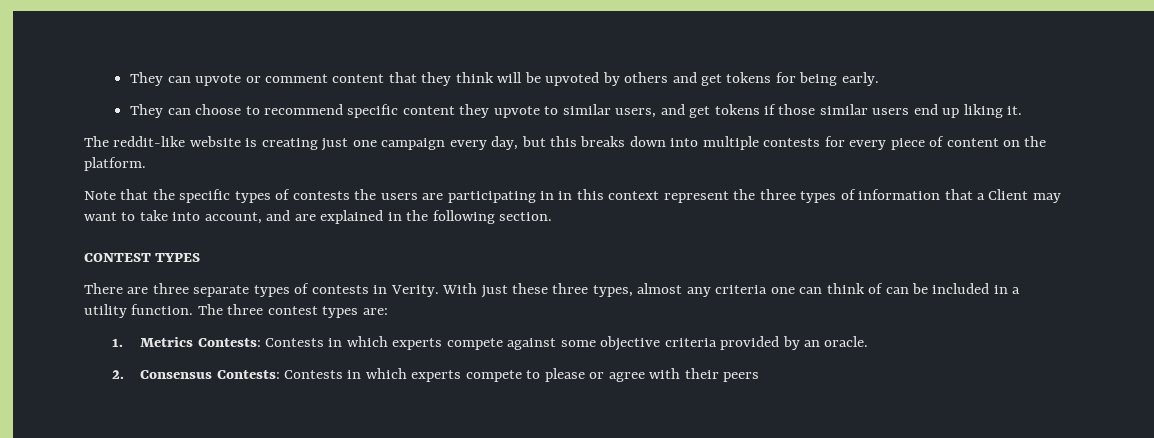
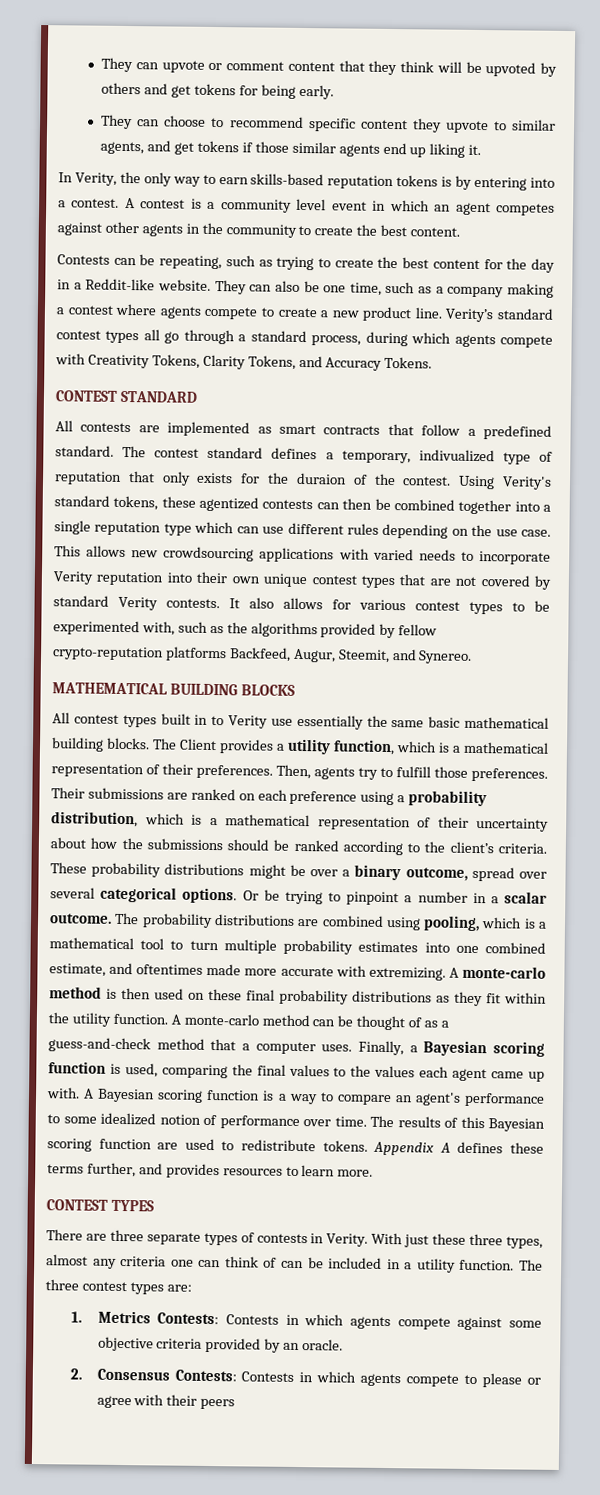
[615,108,657,118] users, -> [100,141,145,155] agents,
[872,108,910,115] users -> [338,144,380,157] agents
[84,136,1047,151] [84,157,146,171] [84,189,1061,203] [84,210,553,224] The reddit-like website is creating just one campaign every day, but this breaks down into multiple contests for every piece of content on the platform. // Note that the specific types of contests the users are participating in in this context represent the three types of information that a Client may want to take into account, and are explained in the following section. -> [58,171,555,191] [58,197,555,216] [57,221,461,238] [57,254,556,273] [57,278,555,298] [56,303,553,323] [56,329,553,348] [55,353,433,371] [55,390,198,403] [55,420,552,440] [55,445,553,465] [54,471,552,490] [54,495,552,515] [54,520,551,539] [54,545,551,565] [53,571,551,590] [53,595,550,615] [53,620,438,639] [52,646,473,664] [52,682,295,696] [52,712,549,730] [51,737,549,756] [51,763,548,782] [51,787,488,807] [51,811,549,832] [50,837,547,856] [50,862,547,882] [50,886,547,906] [49,912,548,932] [49,937,546,955] [49,962,546,981] [49,986,547,1007] [48,1012,450,1031] [48,1037,545,1057] [48,1061,545,1082] [47,1087,545,1107] [47,1112,545,1132] [47,1138,545,1156] [47,1162,374,1179] In Verity, the only way to earn skills-based reputation tokens is by entering into a contest. A contest is a community level event in which an agent competes against other agents in the community to create the best content. // Contests can be repeating, such as trying to create the best content for the day in a Reddit-like website. They can also be one time, such as a company making a contest where agents compete to create a new product line. Verity’s standard contest types all go through a standard process, during which agents compete with Creativity Tokens, Clarity Tokens, and Accuracy Tokens. // CONTEST STANDARD // All contests are implemented as smart contracts that follow a predefined standard. The contest standard defines a temporary, indivualized type of reputation that only exists for the duraion of the contest. Using Verity's standard tokens, these agentized contests can then be combined together into a single reputation type which can use different rules depending on the use case. This allows new crowdsourcing applications with varied needs to incorporate Verity reputation into their own unique contest types that are not covered by standard Verity contests. It also allows for various contest types to be experimented with, such as the algorithms provided by fellow crypto-reputation platforms Backfeed, Augur, Steemit, and Synereo. // MATHEMATICAL BUILDING BLOCKS // All contest types built in to Verity use essentially the same basic mathematical building blocks. The Client provides a utility function, which is a mathematical representation of their preferences. Then, agents try to fulfill those preferences. Their submissions are ranked on each preference using a probability distribution, which is a mathematical representation of their uncertainty about how the submissions should be ranked according to the client’s criteria. These probability distributions might be over a binary outcome, spread over several categorical options. Or be trying to pinpoint a number in a scalar outcome. The probability distributions are combined using pooling, which is a mathematical tool to turn multiple probability estimates into one combined estimate, and oftentimes made more accurate with extremizing. A monte-carlo method is then used on these final probability distributions as they fit within the utility function. A monte-carlo method can be thought of as a guess-and-check method that a computer uses. Finally, a Bayesian scoring function is used, comparing the final values to the values each agent came up with. A Bayesian scoring function is a way to compare an agent's performance to some idealized notion of performance over time. The results of this Bayesian scoring function are used to redistribute tokens. Appendix A defines these terms further, and provides resources to learn more.
[392,338,443,350] experts -> [349,1316,391,1330] agents
[411,370,462,382] experts -> [360,1373,402,1387] agents

